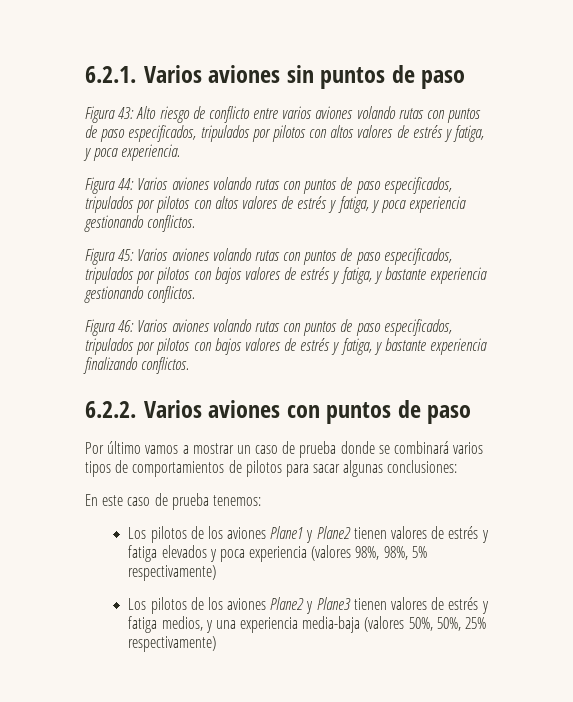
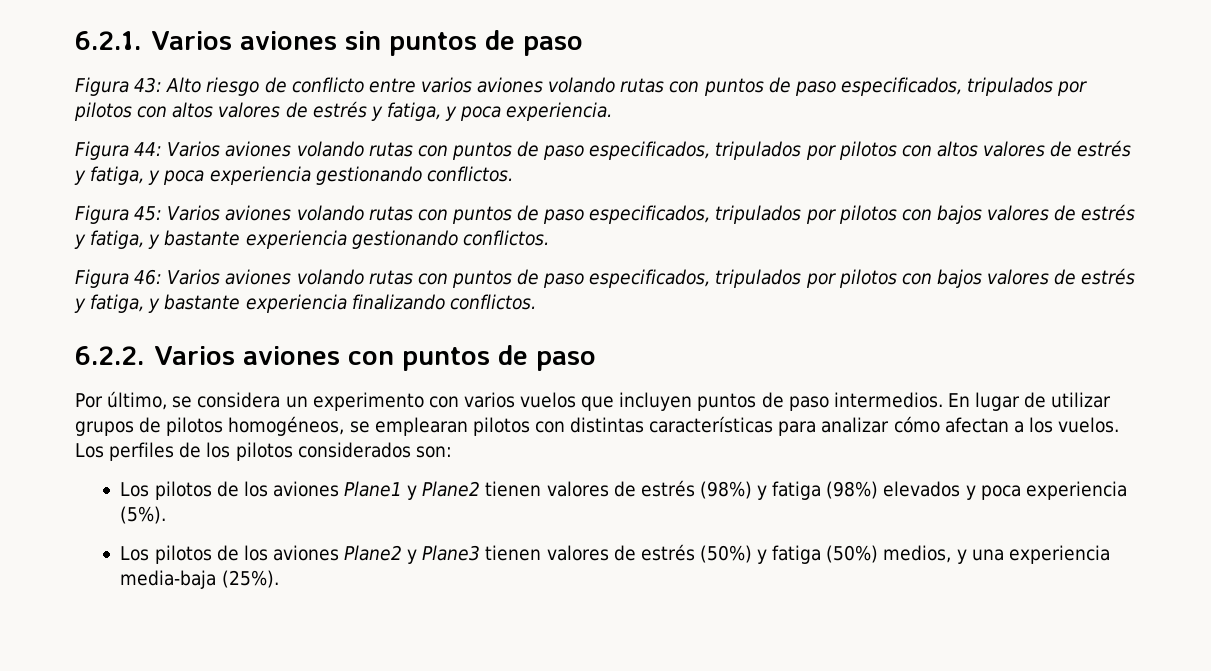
[107,441,484,458] [85,460,458,477] [85,493,261,510] último vamos a mostrar un caso de prueba donde se combinará varios tipos de comportamientos de pilotos para sacar algunas conclusiones: // En este caso de prueba tenemos: -> [107,391,1112,411] [75,416,1120,436] [75,442,452,461] último, se considera un experimento con varios vuelos que incluyen puntos de paso intermedios. En lugar de utilizar grupos de pilotos homogéneos, se emplearan pilotos con distintas características para analizar cómo afectan a los vuelos. Los perfiles de los pilotos considerados son:
[481,530,489,543] [128,545,158,562] y fatiga -> [699,481,879,500] (98%) y fatiga (98%)
[311,545,427,561] [128,565,217,581] (valores 98%, 98%, 5% respectivamente) -> [120,506,167,524] (5%).
[481,601,489,614] [128,616,158,633] y fatiga -> [699,545,879,564] (50%) y fatiga (50%)
[364,616,487,632] [128,636,217,652] (valores 50%, 50%, 25% respectivamente) -> [221,570,279,588] (25%).

